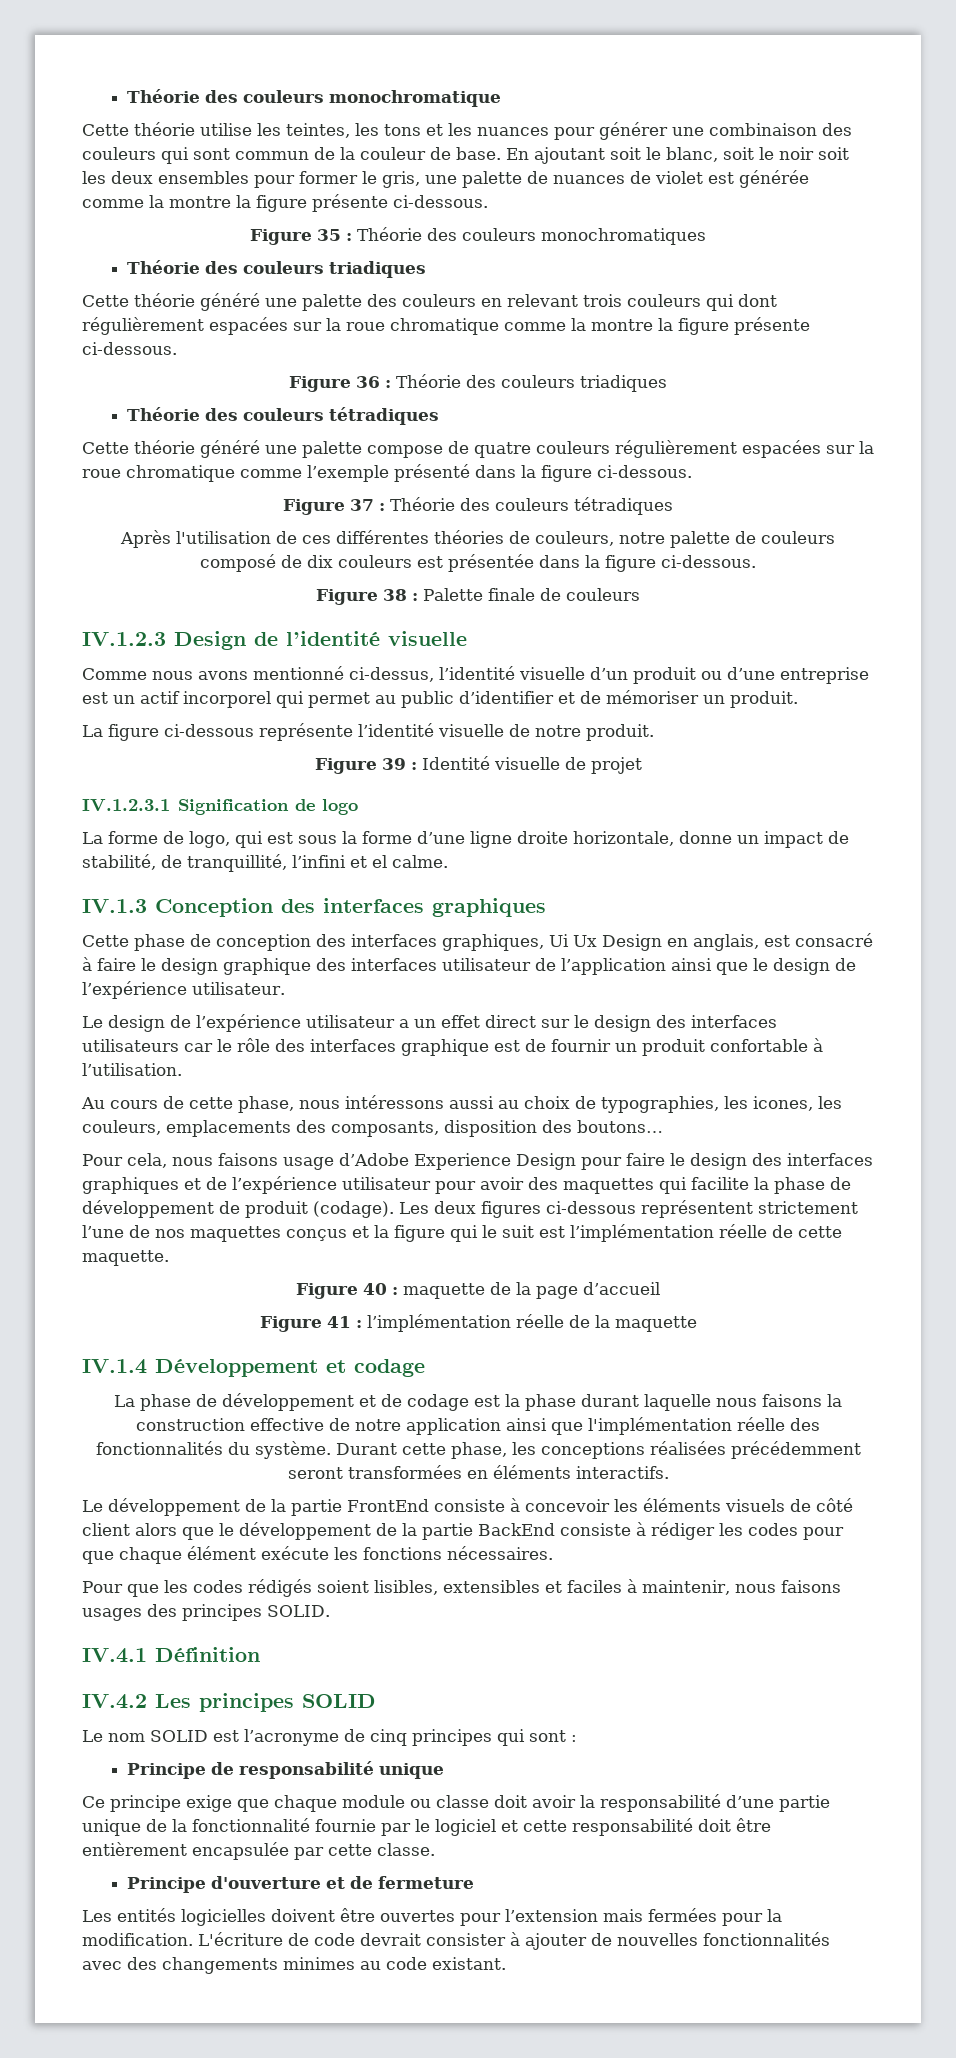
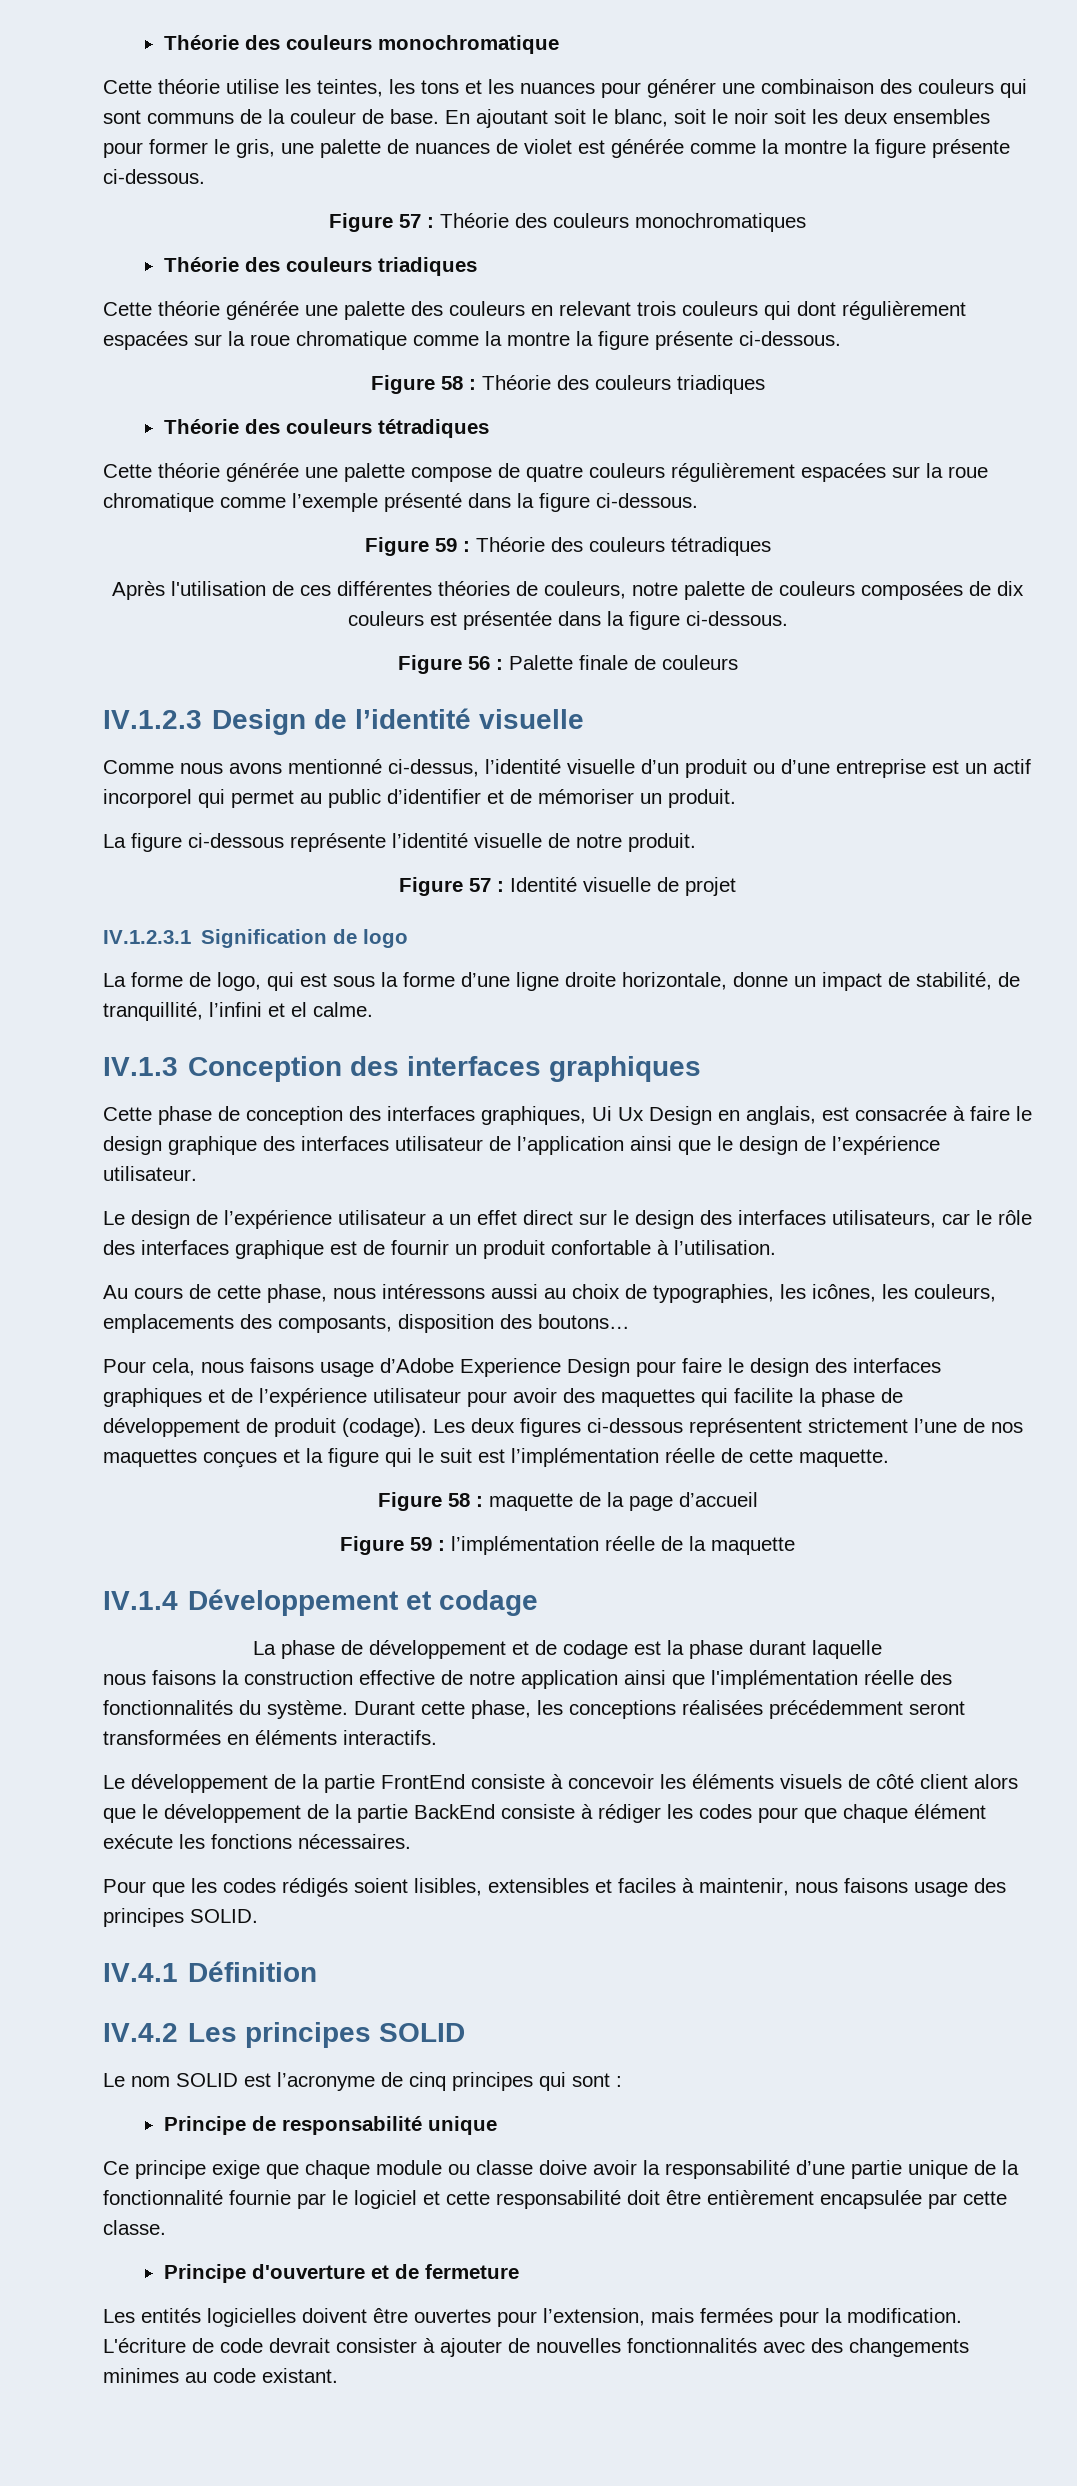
[235,151,309,160] commun -> [147,113,234,124] communs
[317,229,341,241] 35 -> [399,214,421,228] 57
[200,293,260,311] généré -> [226,301,299,320] générée
[356,376,380,388] 36 -> [440,376,463,390] 58
[200,440,260,458] généré -> [226,463,299,482] générée
[350,499,374,511] 37 -> [434,538,457,552] 59
[200,554,276,572] composé -> [861,581,963,600] composées
[383,589,407,601] 38 -> [467,656,490,670] 56
[381,758,406,770] 39 -> [469,878,491,892] 57
[795,933,873,947] consacré -> [855,1106,947,1121] consacrée
[82,1039,179,1052] utilisateurs -> [832,1210,936,1228] utilisateurs,
[753,1096,813,1111] icones, -> [812,1284,876,1302] icônes,
[286,1229,347,1241] conçus -> [203,1452,277,1468] conçues
[363,1283,387,1295] 40 -> [447,1493,470,1507] 58
[326,1316,351,1328] 41 -> [410,1537,432,1551] 59
(711, 1402) none -> (882, 1649) //
[82,1608,142,1621] usages -> [914,1882,968,1897] usage
[494,1795,527,1808] doit -> [539,2160,587,2175] doive
[505,1909,598,1922] l’extension -> [543,2308,645,2326] l’extension,

